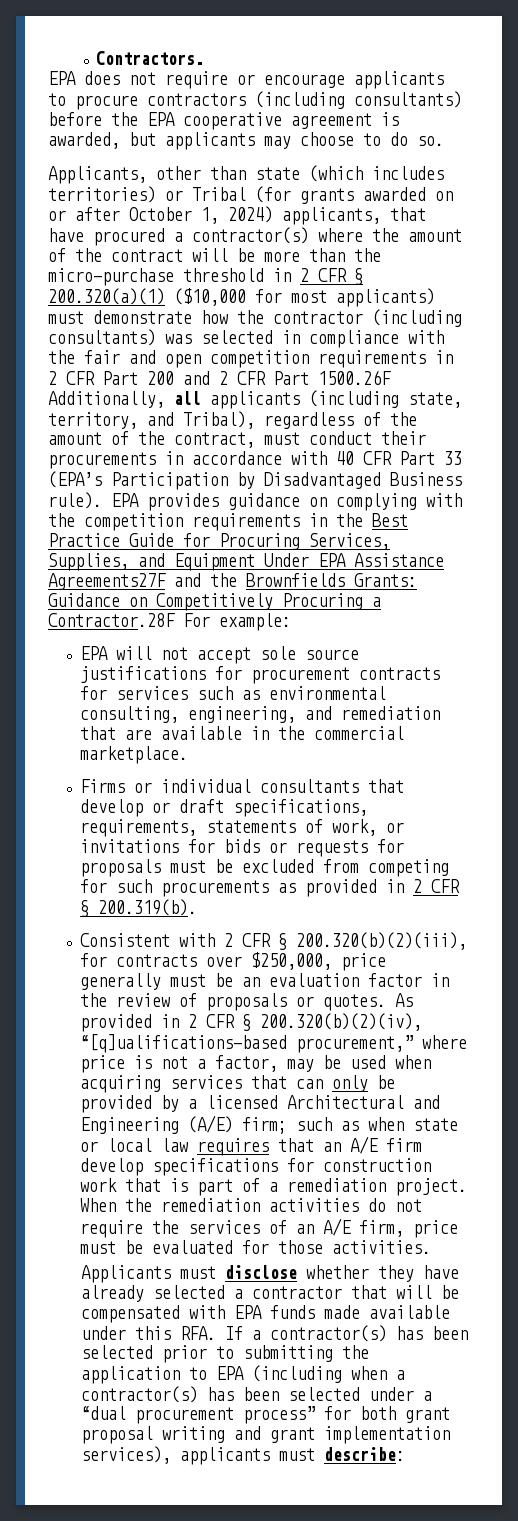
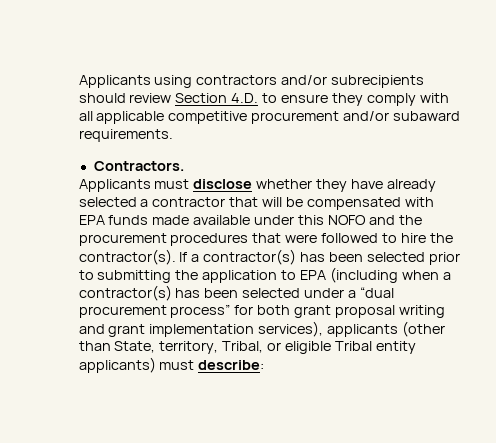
[96,51,205,65] [48,71,444,89] [48,91,462,110] [48,112,399,130] [48,132,444,150] [48,165,444,184] [48,186,453,204] [48,206,426,225] [48,227,462,246] [48,248,381,262] [48,268,363,286] [48,288,435,307] [48,309,462,327] [48,329,444,348] [48,350,453,368] [48,370,391,385] [48,390,462,409] [48,411,417,429] [48,431,426,448] [48,451,462,469] [48,471,462,490] [48,492,462,511] [48,513,408,531] [48,533,390,550] [48,553,444,571] [48,573,417,590] [48,593,381,611] [48,613,291,631] [79,646,359,664] [79,666,440,684] [79,686,386,700] [79,706,440,723] [79,726,404,740] [79,746,188,764] [79,779,404,793] [79,799,368,817] [79,819,404,837] [79,839,404,857] [79,859,449,877] [79,879,460,897] [79,899,197,917] [79,932,467,950] [79,952,386,971] [79,973,449,990] [79,993,413,1011] [79,1013,422,1032] [79,1034,467,1053] [79,1055,431,1073] [79,1075,395,1093] [79,1095,440,1113] [79,1115,458,1134] [79,1136,422,1156] [79,1158,431,1176] [79,1178,467,1196] [79,1198,422,1212] [79,1218,458,1238] [79,1240,431,1254] Contractors. // EPA does not require or encourage applicants to procure contractors (including consultants) before the EPA cooperative agreement is awarded, but applicants may choose to do so. // Applicants, other than state (which includes territories) or Tribal (for grants awarded on or after October 1, 2024) applicants, that have procured a contractor(s) where the amount of the contract will be more than the micro-purchase threshold in 2 CFR § 200.320(a)(1) ($10,000 for most applicants) must demonstrate how the contractor (including consultants) was selected in compliance with the fair and open competition requirements in 2 CFR Part 200 and 2 CFR Part 1500.26F Additionally, all applicants (including state, territory, and Tribal), regardless of the amount of the contract, must conduct their procurements in accordance with 40 CFR Part 33 (EPA’s Participation by Disadvantaged Business rule). EPA provides guidance on complying with the competition requirements in the Best Practice Guide for Procuring Services, Supplies, and Equipment Under EPA Assistance Agreements27F and the Brownfields Grants: Guidance on Competitively Procuring a Contractor.28F For example: // EPA will not accept sole source justifications for procurement contracts for services such as environmental consulting, engineering, and remediation that are available in the commercial marketplace. // Firms or individual consultants that develop or draft specifications, requirements, statements of work, or invitations for bids or requests for proposals must be excluded from competing for such procurements as provided in 2 CFR § 200.319(b). // Consistent with 2 CFR § 200.320(b)(2)(iii), for contracts over $250,000, price generally must be an evaluation factor in the review of proposals or quotes. As provided in 2 CFR § 200.320(b)(2)(iv), “[q]ualifications-based procurement,” where price is not a factor, may be used when acquiring services that can only be provided by a licensed Architectural and Engineering (A/E) firm; such as when state or local law requires that an A/E firm develop specifications for construction work that is part of a remediation project. When the remediation activities do not require the services of an A/E firm, price must be evaluated for those activities. -> [78,75,425,88] [78,93,449,106] [78,111,461,124] [78,129,173,142] [94,161,185,171] Applicants using contractors and/or subrecipients should review Section 4.D. to ensure they comply with all applicable competitive procurement and/or subaward requirements. // Contractors.
[179,1326,216,1340] RFA. -> [328,215,422,225] [78,233,453,246] [78,249,176,265] NOFO and the procurement procedures that were followed to hire the contractor(s).
(270, 1456) none -> [402,321,446,337] [78,341,416,354] [78,357,156,373] (other than State, territory, Tribal, or eligible Tribal entity applicants)

